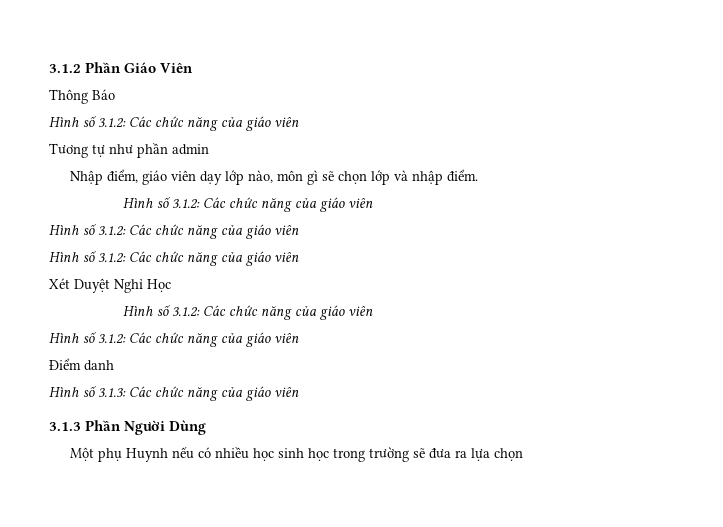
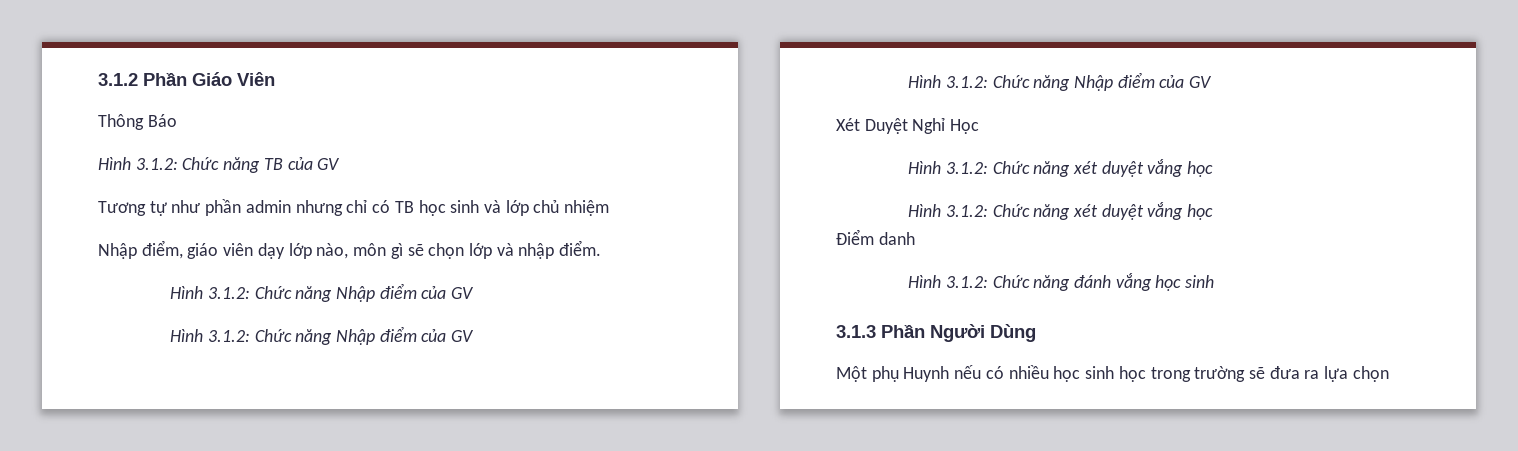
[83,116,299,131] số 3.1.2: Các chức năng của giáo viên -> [135,157,341,173] 3.1.2: Chức năng TB của GV
(209, 149) none -> [295,200,610,216] nhưng chỉ có TB học sinh và lớp chủ nhiệm
[157,197,374,212] [49,224,299,239] [49,251,299,266] số 3.1.2: Các chức năng của giáo viên // Hình số 3.1.2: Các chức năng của giáo viên // Hình số 3.1.2: Các chức năng của giáo viên -> [207,283,475,302] [170,326,475,345] [908,72,1213,91] 3.1.2: Chức năng Nhập điểm của GV // Hình 3.1.2: Chức năng Nhập điểm của GV // Hình 3.1.2: Chức năng Nhập điểm của GV
[157,305,374,320] [49,332,299,347] [49,358,114,371] [49,386,299,401] số 3.1.2: Các chức năng của giáo viên // Hình số 3.1.2: Các chức năng của giáo viên // Điểm danh // Hình số 3.1.3: Các chức năng của giáo viên -> [945,159,1214,177] [908,202,1214,220] [836,229,915,245] [908,273,1215,291] 3.1.2: Chức năng xét duyệt vắng học // Hình 3.1.2: Chức năng xét duyệt vắng học // Điểm danh // Hình 3.1.2: Chức năng đánh vắng học sinh

